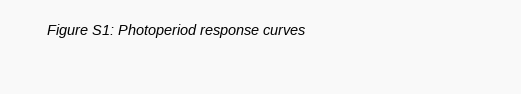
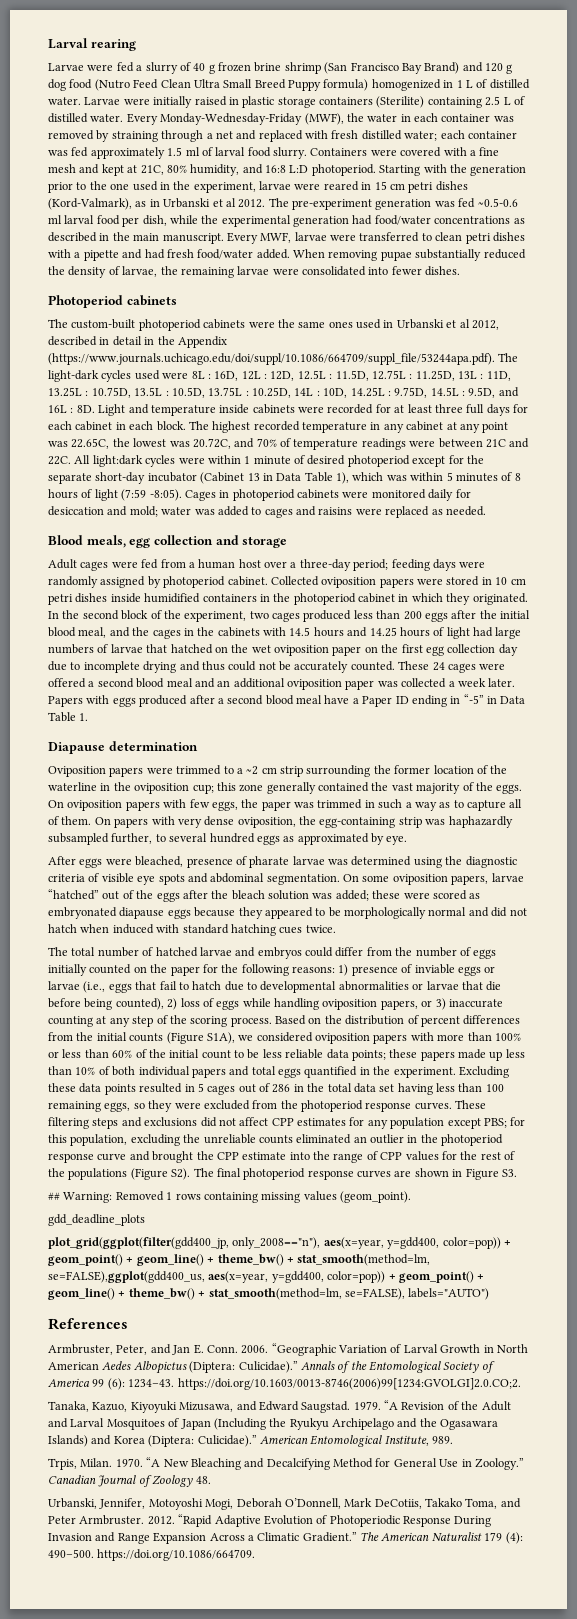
[47,24,305,38] Figure S1: Photoperiod response curves -> [48,38,136,51] [48,62,513,74] [48,79,530,91] [48,96,525,108] [48,113,514,125] [48,130,517,142] [48,147,500,159] [48,164,527,176] [48,181,468,193] [48,198,518,210] [48,215,525,227] [48,232,525,244] [48,249,526,261] [48,266,461,278] [48,295,177,308] [48,319,499,331] [48,336,227,348] [48,353,519,365] [48,370,511,382] [48,387,519,398] [48,404,528,416] [48,421,509,433] [48,438,530,450] [48,455,484,467] [48,472,521,484] [48,489,471,501] [48,506,486,518] [48,535,288,548] [48,559,486,571] [48,576,526,588] [48,593,528,605] [48,610,530,622] [48,627,522,639] [48,644,518,656] [48,661,506,673] [48,678,516,690] [48,694,526,707] [48,712,89,722] [48,741,198,754] [48,765,508,777] [48,782,523,794] [48,799,523,811] [48,816,513,828] [48,833,408,845] [48,856,517,868] [48,873,524,885] [48,889,481,902] [48,907,527,919] [48,924,336,936] [48,947,497,959] [48,964,496,976] [48,981,502,993] [48,998,503,1010] [48,1015,521,1027] [48,1032,521,1044] [48,1049,525,1061] [48,1066,509,1078] [48,1083,504,1095] [48,1100,487,1112] [48,1117,526,1129] [48,1134,504,1146] [48,1151,515,1163] [48,1168,517,1180] [48,1191,411,1203] [48,1214,145,1226] [48,1237,511,1249] [48,1254,431,1266] [48,1271,485,1283] [48,1288,490,1300] [48,1318,128,1330] [48,1343,528,1356] [48,1361,495,1374] [48,1378,521,1390] [48,1400,511,1413] [48,1418,499,1430] [48,1435,453,1447] [48,1457,524,1470] [48,1475,211,1487] [48,1498,521,1510] [48,1514,492,1527] [48,1532,523,1544] [48,1549,256,1561] Larval rearing // Larvae were fed a slurry of 40 g frozen brine shrimp (San Francisco Bay Brand) and 120 g dog food (Nutro Feed Clean Ultra Small Breed Puppy formula) homogenized in 1 L of distilled water. Larvae were initially raised in plastic storage containers (Sterilite) containing 2.5 L of distilled water. Every Monday-Wednesday-Friday (MWF), the water in each container was removed by straining through a net and replaced with fresh distilled water; each container was fed approximately 1.5 ml of larval food slurry. Containers were covered with a fine mesh and kept at 21C, 80% humidity, and 16:8 L:D photoperiod. Starting with the generation prior to the one used in the experiment, larvae were reared in 15 cm petri dishes (Kord-Valmark), as in Urbanski et al 2012. The pre-experiment generation was fed ~0.5-0.6 ml larval food per dish, while the experimental generation had food/water concentrations as described in the main manuscript. Every MWF, larvae were transferred to clean petri dishes with a pipette and had fresh food/water added. When removing pupae substantially reduced the density of larvae, the remaining larvae were consolidated into fewer dishes. // Photoperiod cabinets // The custom-built photoperiod cabinets were the same ones used in Urbanski et al 2012, described in detail in the Appendix (https://www.journals.uchicago.edu/doi/suppl/10.1086/664709/suppl_file/53244apa.pdf). The light-dark cycles used were 8L : 16D, 12L : 12D, 12.5L : 11.5D, 12.75L : 11.25D, 13L : 11D, 13.25L : 10.75D, 13.5L : 10.5D, 13.75L : 10.25D, 14L : 10D, 14.25L : 9.75D, 14.5L : 9.5D, and 16L : 8D. Light and temperature inside cabinets were recorded for at least three full days for each cabinet in each block. The highest recorded temperature in any cabinet at any point was 22.65C, the lowest was 20.72C, and 70% of temperature readings were between 21C and 22C. All light:dark cycles were within 1 minute of desired photoperiod except for the separate short-day incubator (Cabinet 13 in Data Table 1), which was within 5 minutes of 8 hours of light (7:59 -8:05). Cages in photoperiod cabinets were monitored daily for desiccation and mold; water was added to cages and raisins were replaced as needed. // Blood meals, egg collection and storage // Adult cages were fed from a human host over a three-day period; feeding days were randomly assigned by photoperiod cabinet. Collected oviposition papers were stored in 10 cm petri dishes inside humidified containers in the photoperiod cabinet in which they originated. In the second block of the experiment, two cages produced less than 200 eggs after the initial blood meal, and the cages in the cabinets with 14.5 hours and 14.25 hours of light had large numbers of larvae that hatched on the wet oviposition paper on the first egg collection day due to incomplete drying and thus could not be accurately counted. These 24 cages were offered a second blood meal and an additional oviposition paper was collected a week later. Papers with eggs produced after a second blood meal have a Paper ID ending in “-5” in Data Table 1. // Diapause determination // Oviposition papers were trimmed to a ~2 cm strip surrounding the former location of the waterline in the oviposition cup; this zone generally contained the vast majority of the eggs. On oviposition papers with few eggs, the paper was trimmed in such a way as to capture all of them. On papers with very dense oviposition, the egg-containing strip was haphazardly subsampled further, to several hundred eggs as approximated by eye. // After eggs were bleached, presence of pharate larvae was determined using the diagnostic criteria of visible eye spots and abdominal segmentation. On some oviposition papers, larvae “hatched” out of the eggs after the bleach solution was added; these were scored as embryonated diapause eggs because they appeared to be morphologically normal and did not hatch when induced with standard hatching cues twice. // The total number of hatched larvae and embryos could differ from the number of eggs initially counted on the paper for the following reasons: 1) presence of inviable eggs or larvae (i.e., eggs that fail to hatch due to developmental abnormalities or larvae that die before being counted), 2) loss of eggs while handling oviposition papers, or 3) inaccurate counting at any step of the scoring process. Based on the distribution of percent differences from the initial counts (Figure S1A), we considered oviposition papers with more than 100% or less than 60% of the initial count to be less reliable data points; these papers made up less than 10% of both individual papers and total eggs quantified in the experiment. Excluding these data points resulted in 5 cages out of 286 in the total data set having less than 100 remaining eggs, so they were excluded from the photoperiod response curves. These filtering steps and exclusions did not affect CPP estimates for any population except PBS; for this population, excluding the unreliable counts eliminated an outlier in the photoperiod response curve and brought the CPP estimate into the range of CPP values for the rest of the populations (Figure S2). The final photoperiod response curves are shown in Figure S3. // ## Warning: Removed 1 rows containing missing values (geom_point). // gdd_deadline_plots // plot_grid(ggplot(filter(gdd400_jp, only_2008=="n"), aes(x=year, y=gdd400, color=pop)) + geom_point() + geom_line() + theme_bw() + stat_smooth(method=lm, se=FALSE),ggplot(gdd400_us, aes(x=year, y=gdd400, color=pop)) + geom_point() + geom_line() + theme_bw() + stat_smooth(method=lm, se=FALSE), labels="AUTO") // References // Armbruster, Peter, and Jan E. Conn. 2006. “Geographic Variation of Larval Growth in North American Aedes Albopictus (Diptera: Culicidae).” Annals of the Entomological Society of America 99 (6): 1234–43. https://doi.org/10.1603/0013-8746(2006)99[1234:GVOLGI]2.0.CO;2. // Tanaka, Kazuo, Kiyoyuki Mizusawa, and Edward Saugstad. 1979. “A Revision of the Adult and Larval Mosquitoes of Japan (Including the Ryukyu Archipelago and the Ogasawara Islands) and Korea (Diptera: Culicidae).” American Entomological Institute, 989. // Trpis, Milan. 1970. “A New Bleaching and Decalcifying Method for General Use in Zoology.” Canadian Journal of Zoology 48. // Urbanski, Jennifer, Motoyoshi Mogi, Deborah O’Donnell, Mark DeCotiis, Takako Toma, and Peter Armbruster. 2012. “Rapid Adaptive Evolution of Photoperiodic Response During Invasion and Range Expansion Across a Climatic Gradient.” The American Naturalist 179 (4): 490–500. https://doi.org/10.1086/664709.

